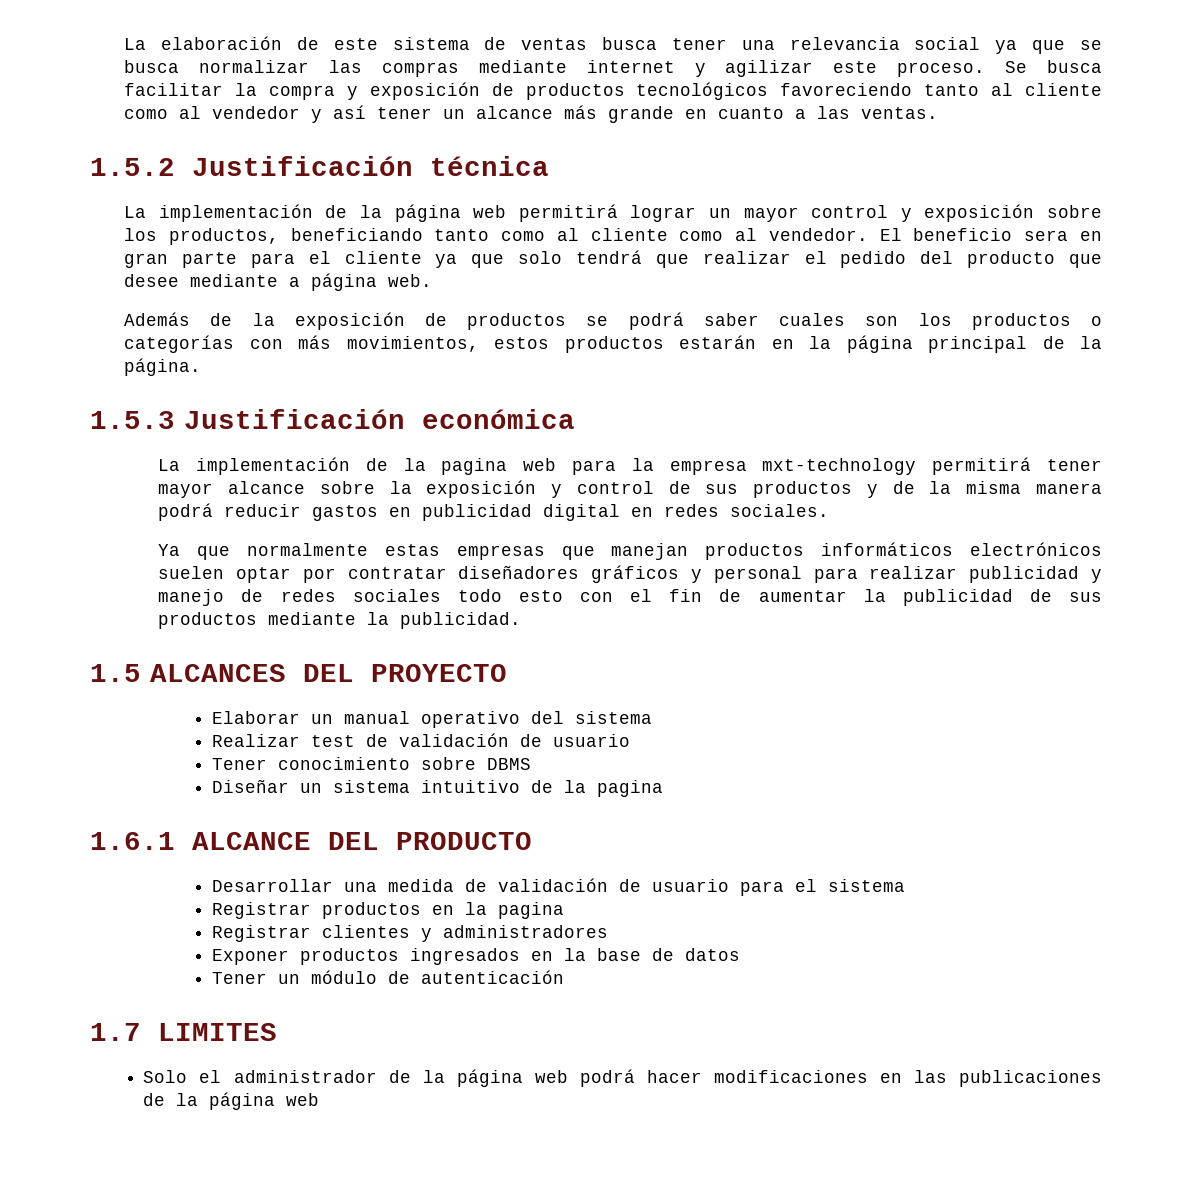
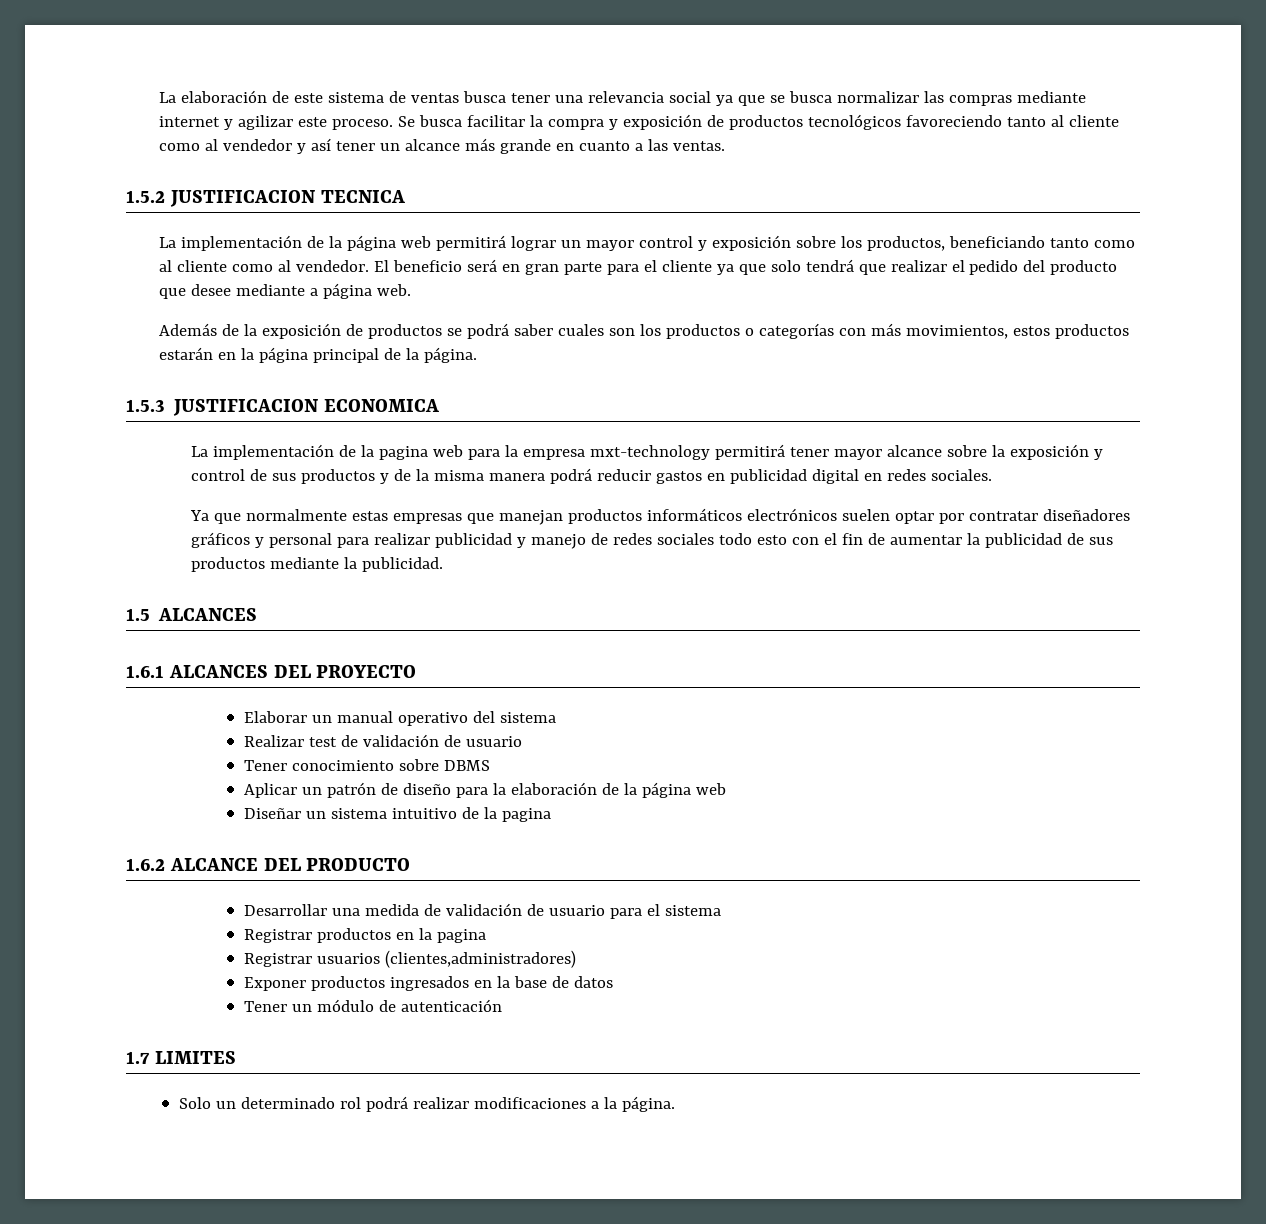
[192,156,549,176] Justificación técnica -> [169,190,405,207] JUSTIFICACION TECNICA
[1024,230,1069,241] sera -> [466,259,497,272] será
[183,409,575,429] Justificación económica -> [173,399,440,416] JUSTIFICACION ECONOMICA
(286, 673) none -> [126,665,268,678] // 1.6.1 ALCANCES
(531, 764) none -> [244,782,727,798] // Aplicar un patrón de diseño para la elaboración de la página web
[90,832,175,850] 1.6.1 -> [126,858,165,871] 1.6.2
[321,925,608,942] clientes y administradores -> [317,950,577,968] usuarios (clientes,administradores)
[199,1069,1102,1087] [143,1092,320,1110] el administrador de la página web podrá hacer modificaciones en las publicaciones de la página web -> [215,1096,675,1112] un determinado rol podrá realizar modificaciones a la página.

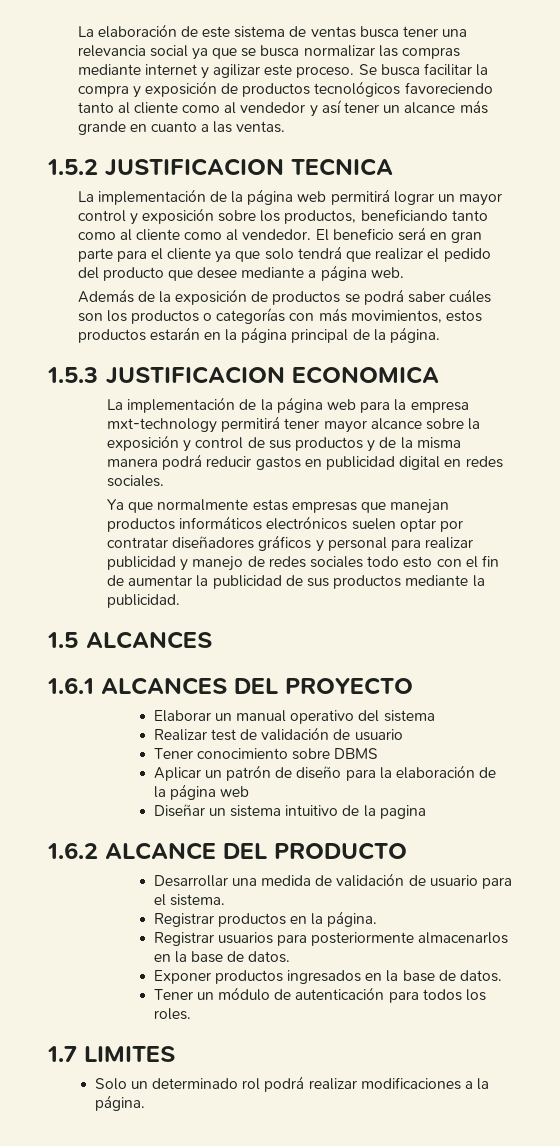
[557,324,604,336] cuales -> [449,289,492,303] cuáles
[379,446,429,460] pagina -> [276,397,323,413] página
[665,905,722,916] sistema -> [169,894,225,906] sistema.
[437,929,487,943] pagina -> [327,911,378,927] página.
[385,950,577,968] (clientes,administradores) -> [277,932,509,946] [153,951,291,963] para posteriormente almacenarlos en la base de datos.
[574,976,614,988] datos -> [459,970,502,982] datos.
(503, 1005) none -> [388,989,486,1003] [153,1008,191,1020] para todos los roles.

